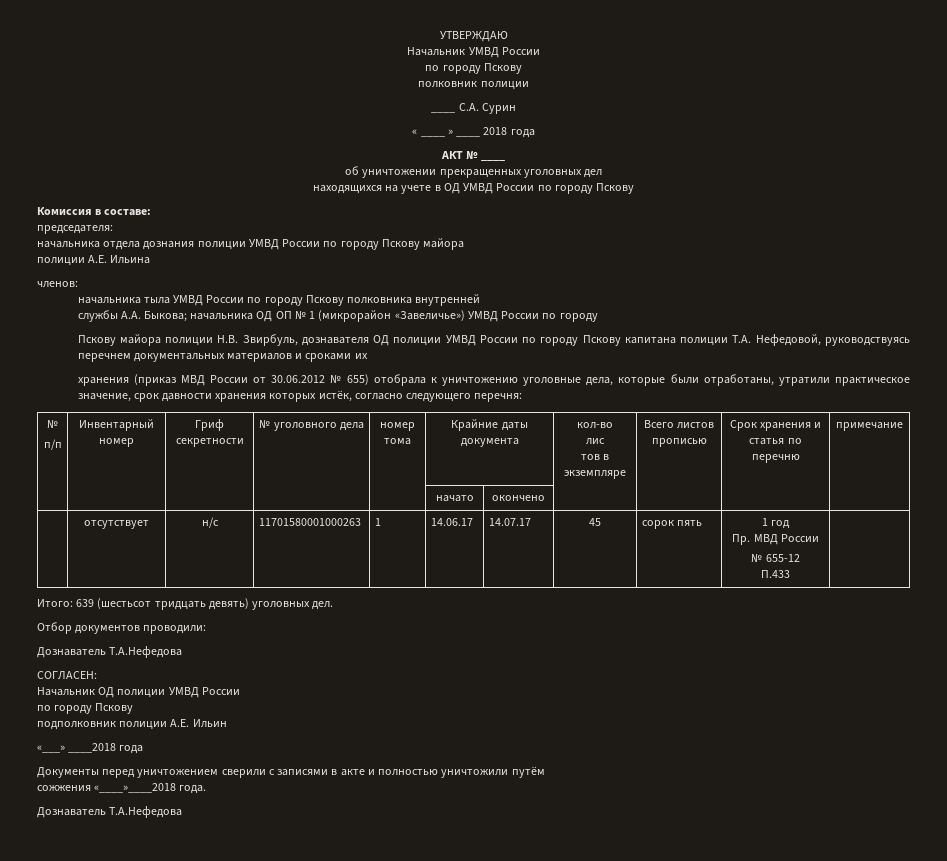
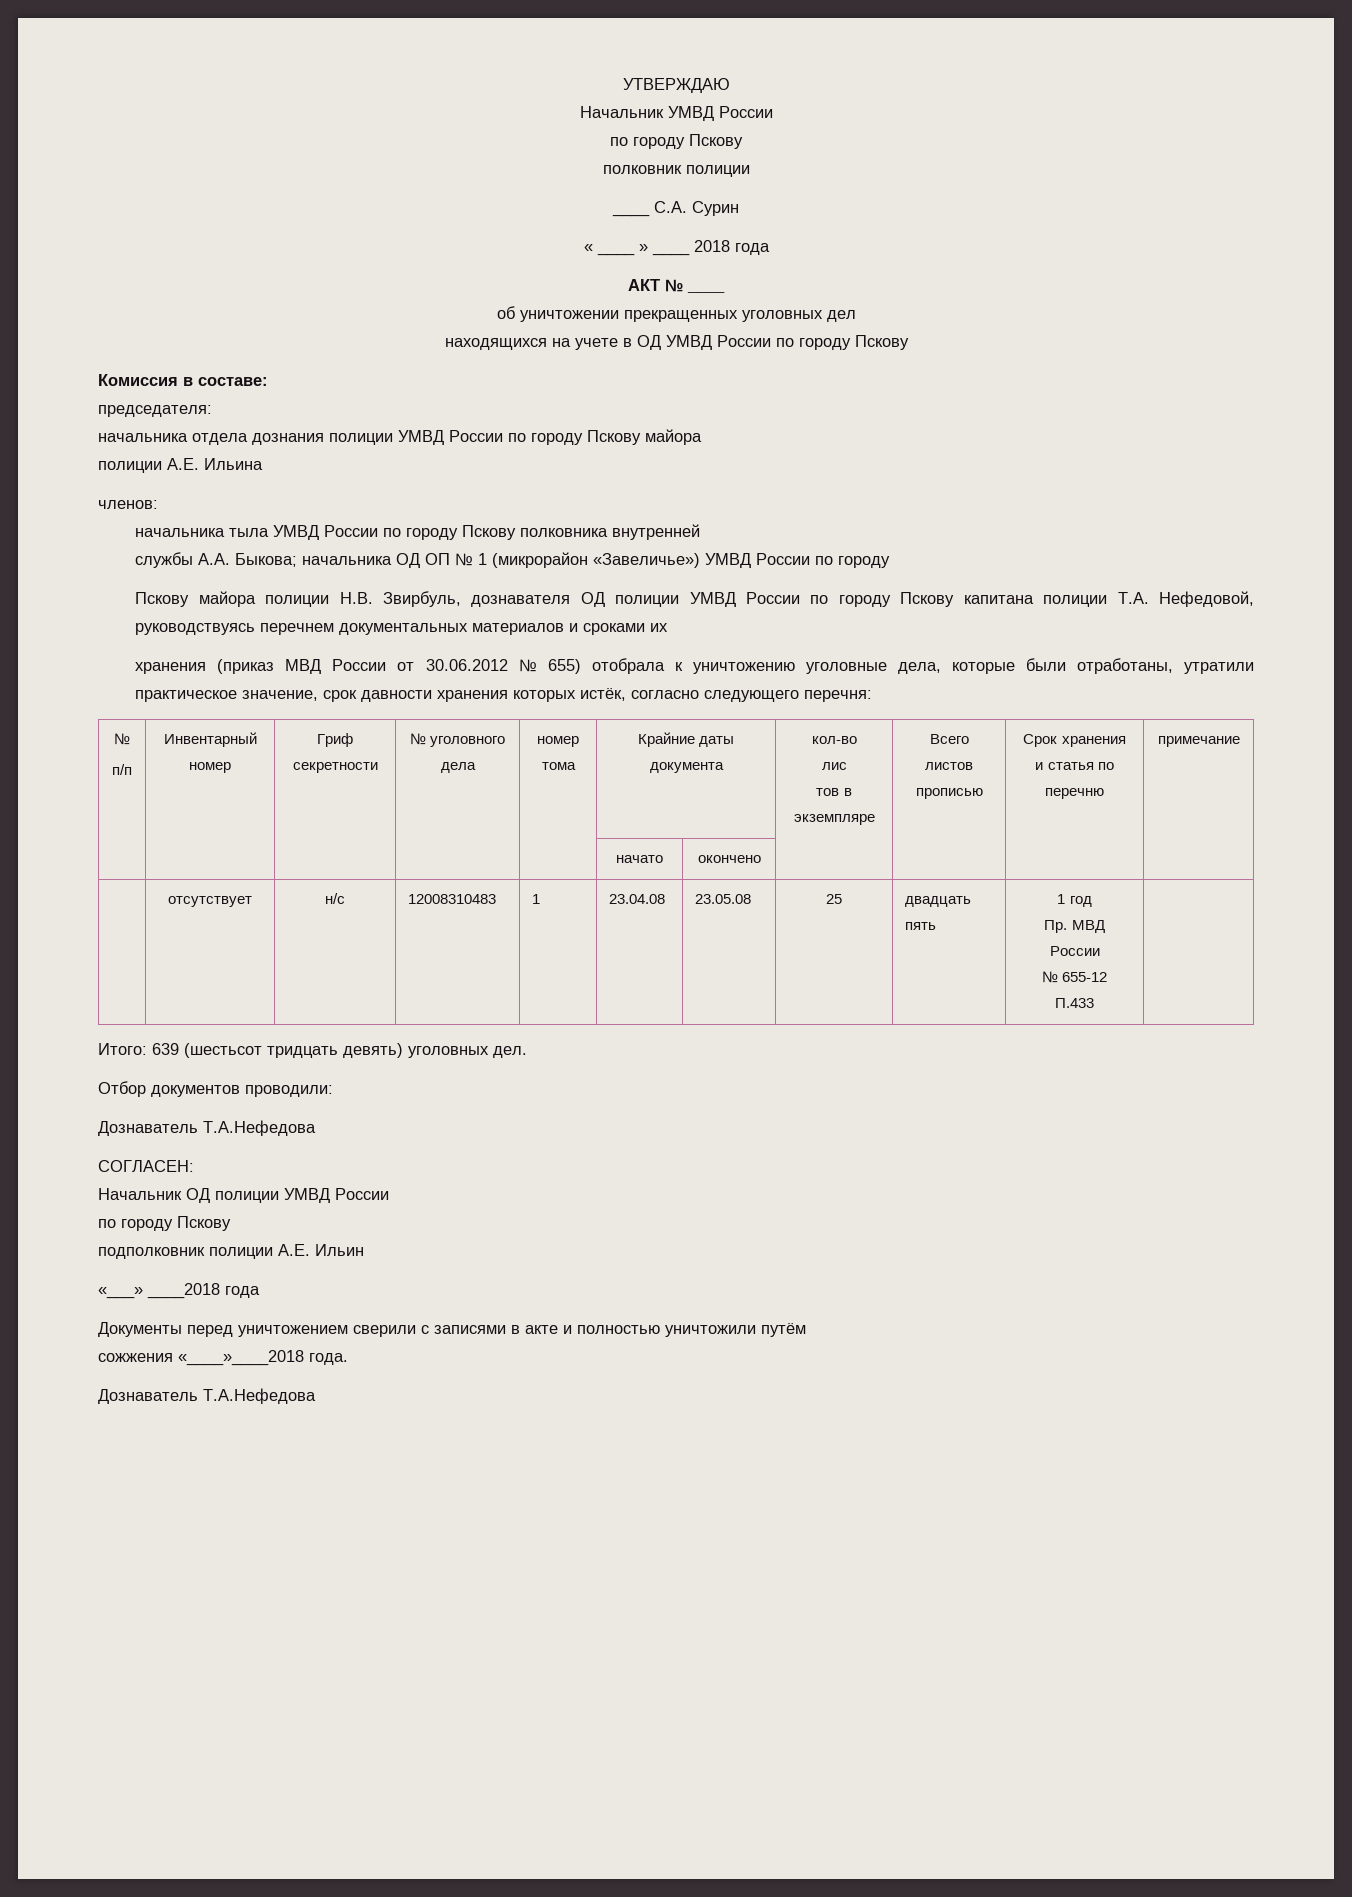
[258,518,361,526] [374,518,381,526] [430,518,473,526] [488,518,531,526] [589,518,601,526] [641,520,674,529] 11701580001000263 | 1 | 14.06.17 | 14.07.17 | 45 | сорок -> [408,894,497,904] [532,894,541,904] [609,894,666,904] [695,894,752,904] [826,894,842,904] [905,896,972,907] 12008310483 | 1 | 23.04.08 | 23.05.08 | 25 | двадцать

